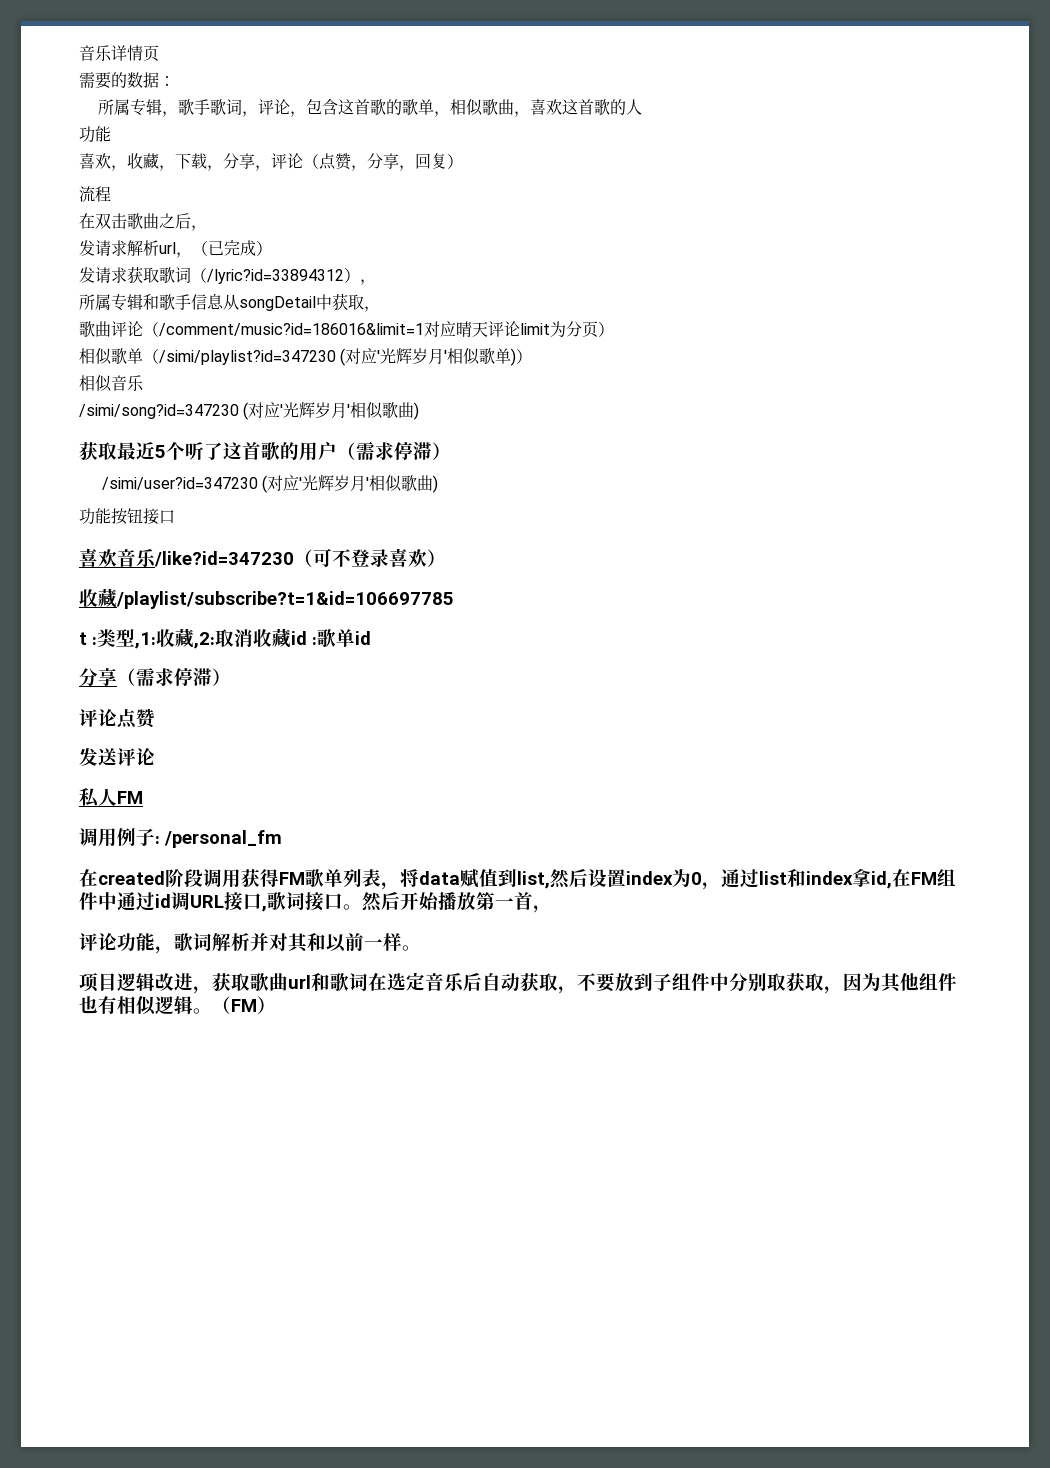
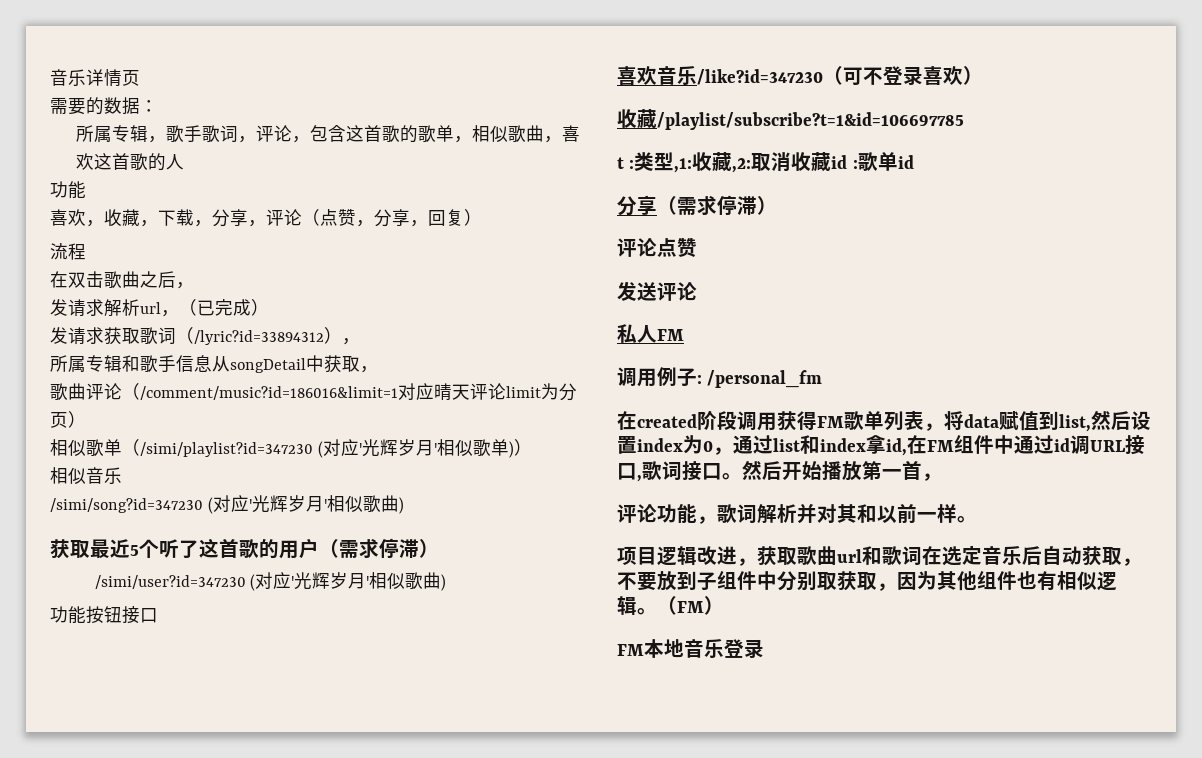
(276, 1005) none -> [617,639,764,659] // FM本地音乐登录

